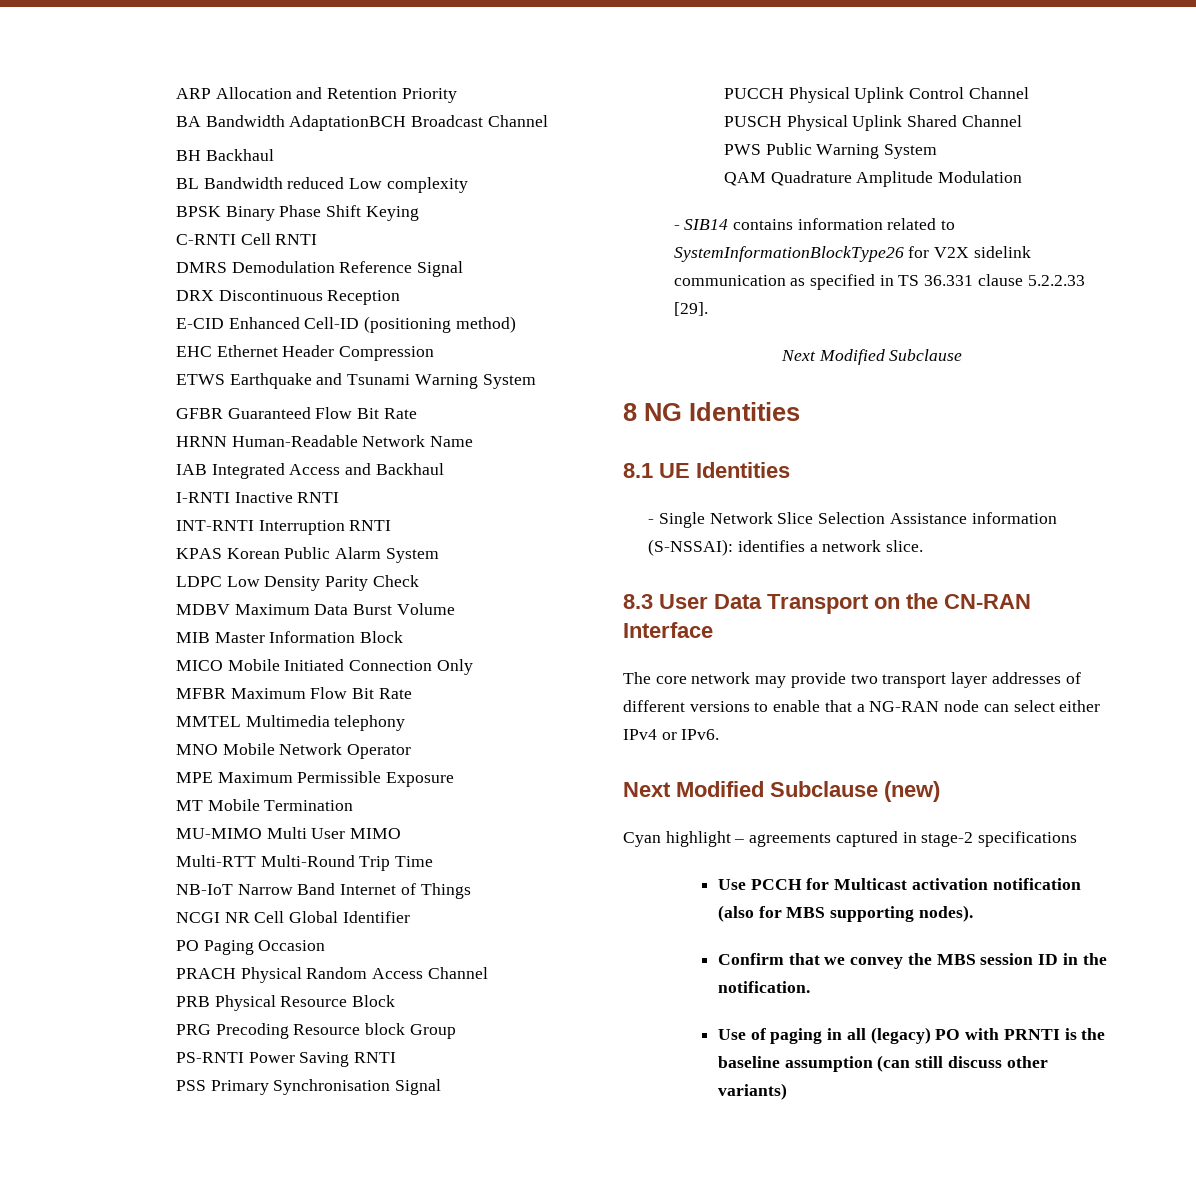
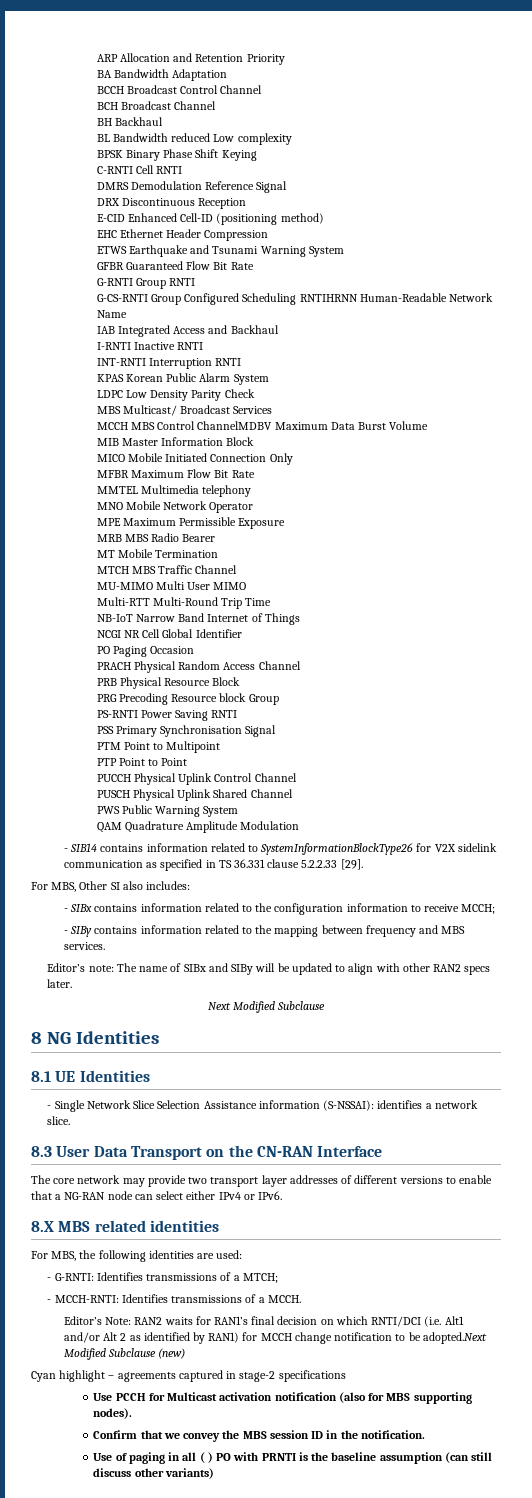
[289,115,407,131] AdaptationBCH -> [172,69,228,81] [96,85,263,94] [96,102,118,110] Adaptation // BCCH Broadcast Control Channel // BCH
[176,436,228,447] HRNN -> [96,278,196,289] [96,293,358,305] G-RNTI Group RNTI // G-CS-RNTI Group Configured Scheduling RNTIHRNN
[176,604,231,615] MDBV -> [96,405,273,416] [96,421,273,430] MBS Multicast/ Broadcast Services // MCCH MBS Control ChannelMDBV
(455, 779) none -> [96,533,216,542] // MRB MBS Radio Bearer
(354, 805) none -> [96,565,238,574] // MTCH MBS Traffic Channel
(442, 1087) none -> [96,741,221,753] [96,758,188,766] // PTM Point to Multipoint // PTP Point to Point
(708, 309) none -> [31,881,191,892] [63,903,496,915] [63,925,466,937] [63,942,105,950] [47,963,491,975] [47,979,73,988] // For MBS, Other SI also includes: // - SIBx contains information related to the configuration information to receive MCCH; // - SIBy contains information related to the mapping between frequency and MBS services. // Editor’s note: The name of SIBx and SIBy will be updated to align with other RAN2 specs later.
[623,782,671,797] Next -> [31,1220,219,1232] [31,1250,243,1262] [47,1272,278,1283] [47,1294,301,1303] [63,1316,464,1327] [63,1332,487,1344] 8.X MBS related identities // For MBS, the following identities are used: // - G-RNTI: Identifies transmissions of a MTCH; // - MCCH-RNTI: Identifies transmissions of a MCCH. // Editor’s Note: RAN2 waits for RAN1’s final decision on which RNTI/DCI (i.e. Alt1 and/or Alt 2 as identified by RAN1) for MCCH change notification to be adopted.Next
[870,1027,931,1044] (legacy) -> [199,1452,213,1463] ( )

